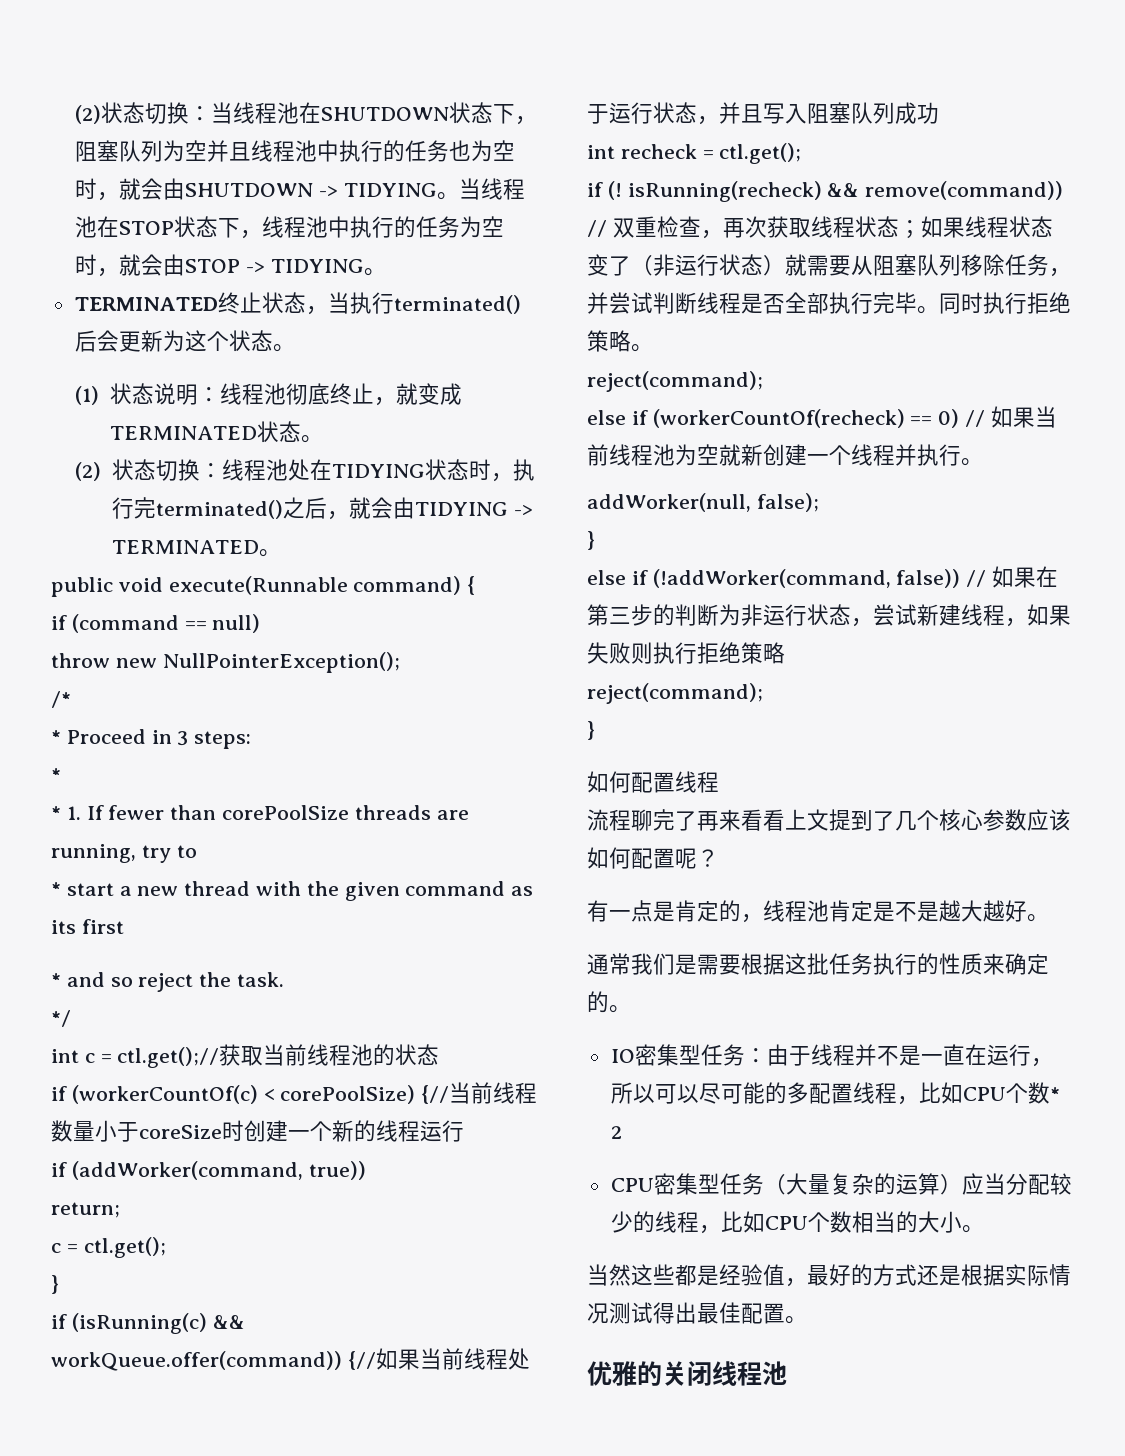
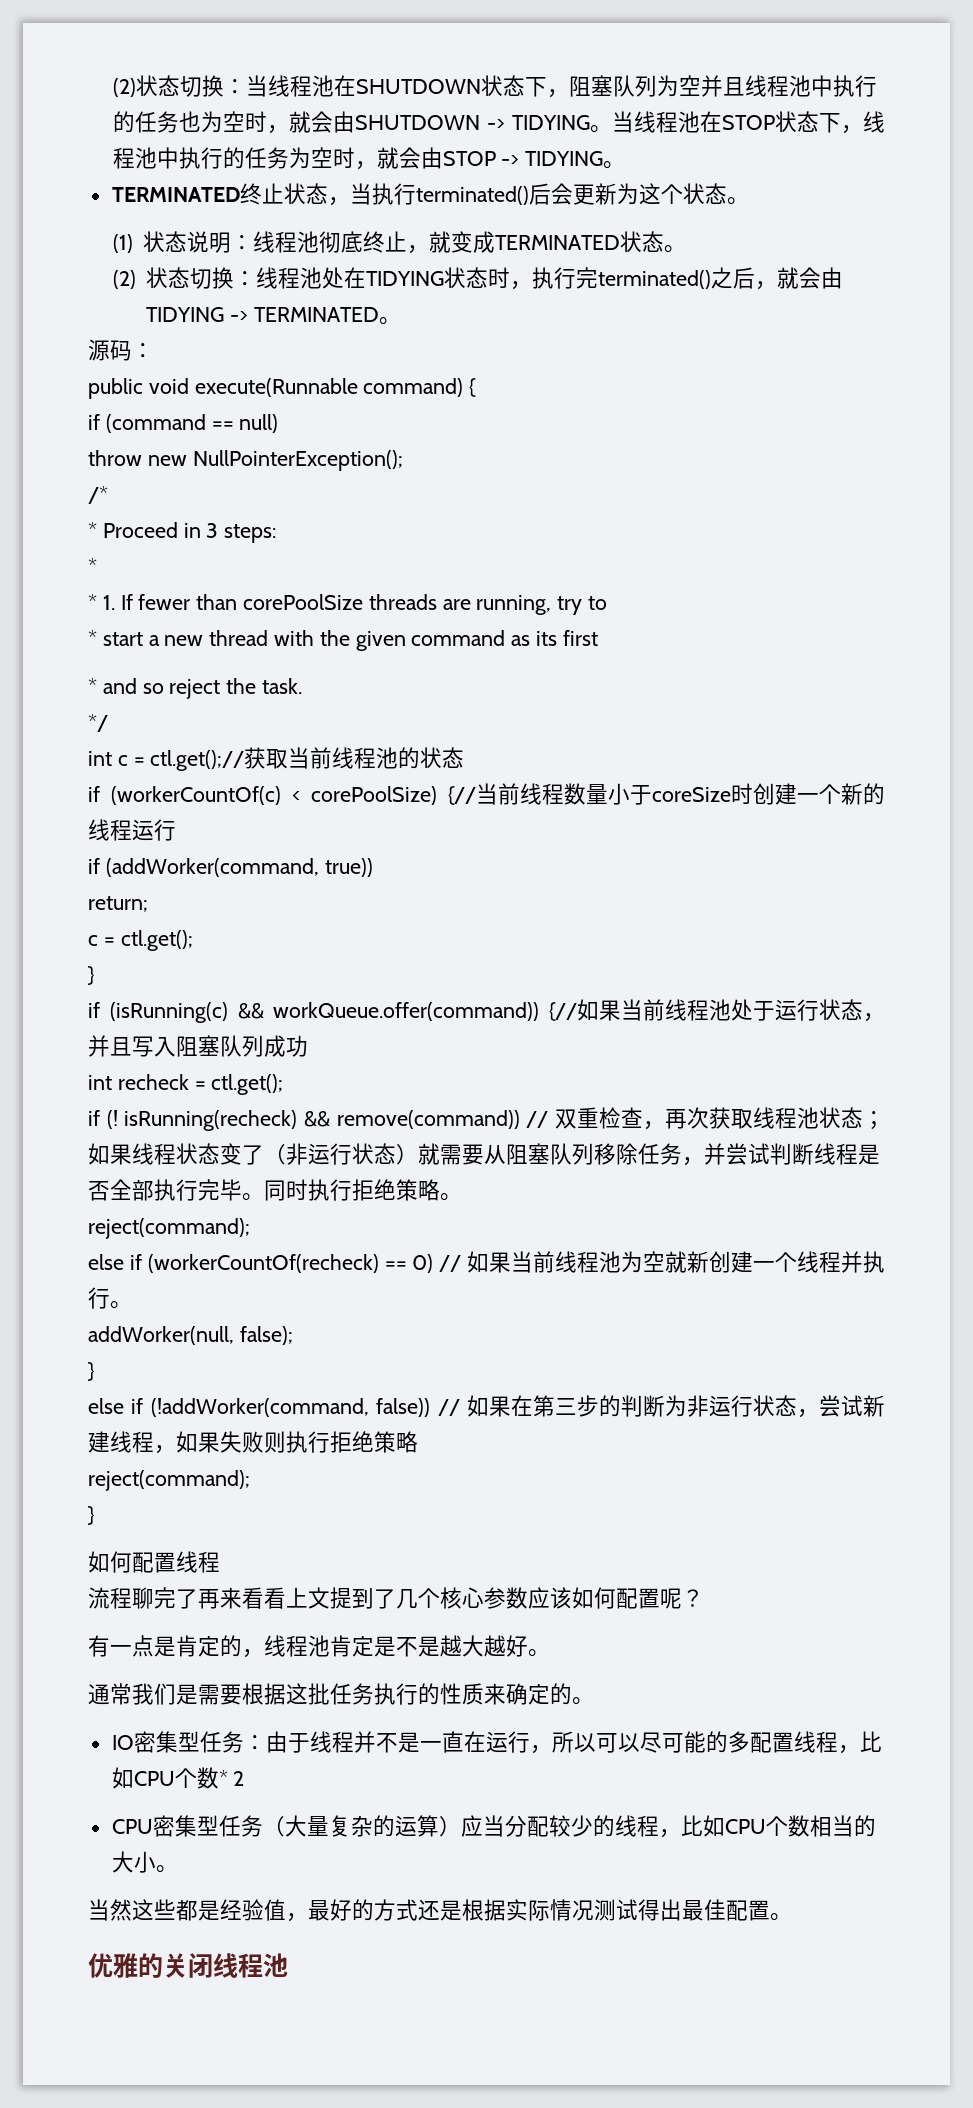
(282, 553) none -> [88,339,154,361] // 源码：
(508, 1359) none -> [709,999,731,1021] 池
(855, 227) none -> [796,1107,819,1129] 池

